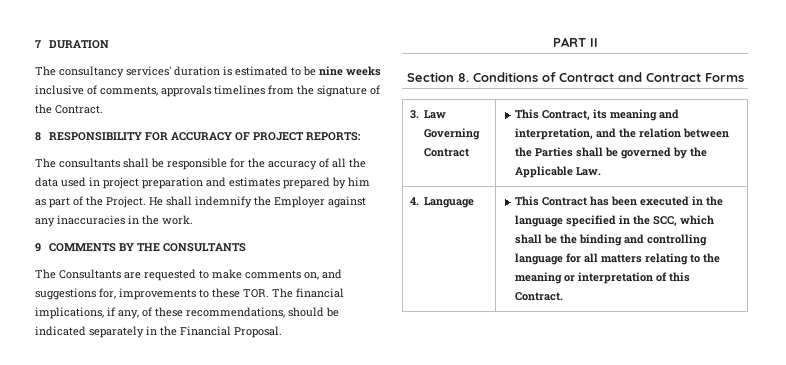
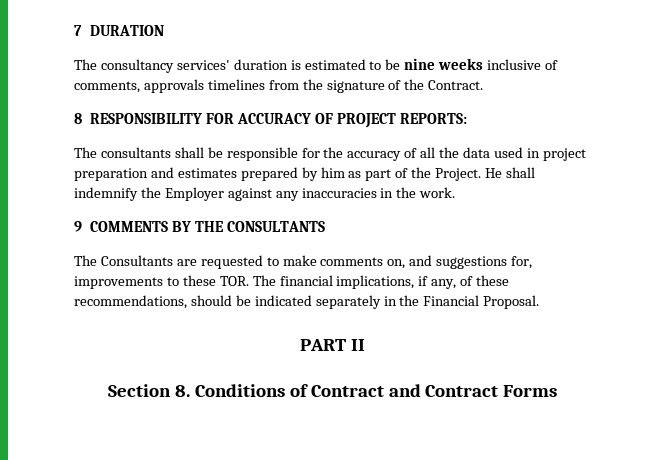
[409,110,447,119] [424,128,481,140] [424,148,470,157] [515,109,680,121] [515,128,730,140] [515,147,708,159] [515,166,602,178] [409,197,475,208] [515,196,724,206] [515,215,715,227] [515,234,708,246] [515,253,721,265] [515,272,691,284] [515,292,564,301] // 3. Law Governing Contract | This Contract, its meaning and interpretation, and the relation between the Parties shall be governed by the Applicable Law. // 4. Language | This Contract has been executed in the language specified in the SCC, which shall be the binding and controlling language for all matters relating to the meaning or interpretation of this Contract. -> (558, 391) none

